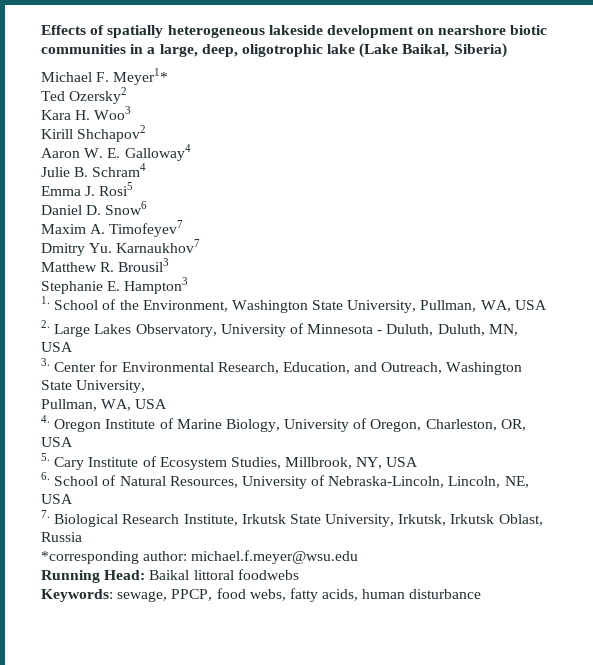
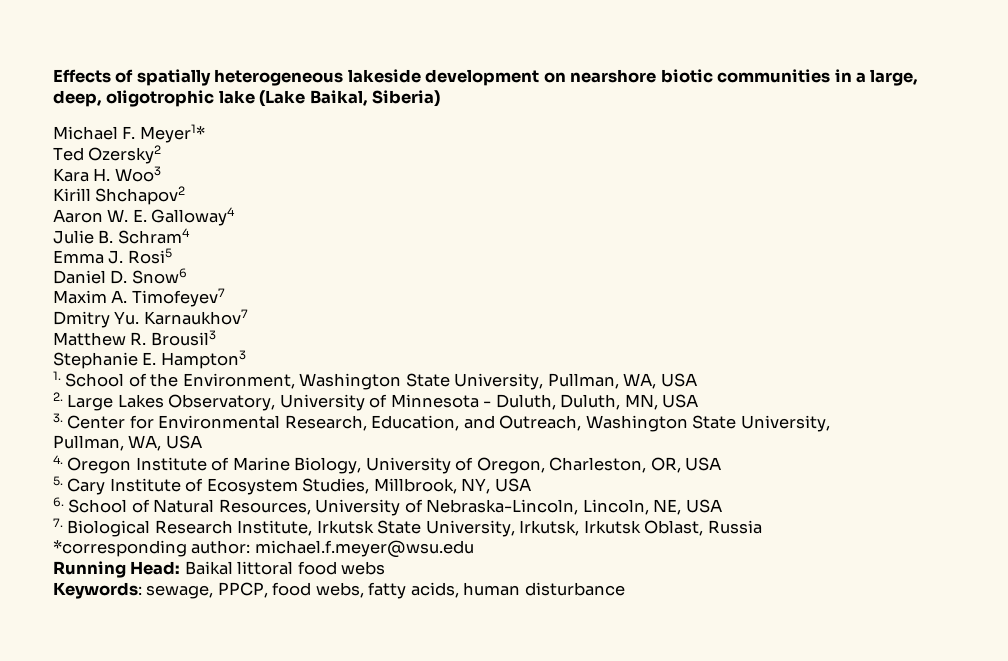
[237,569,299,580] foodwebs -> [297,561,386,575] food webs

